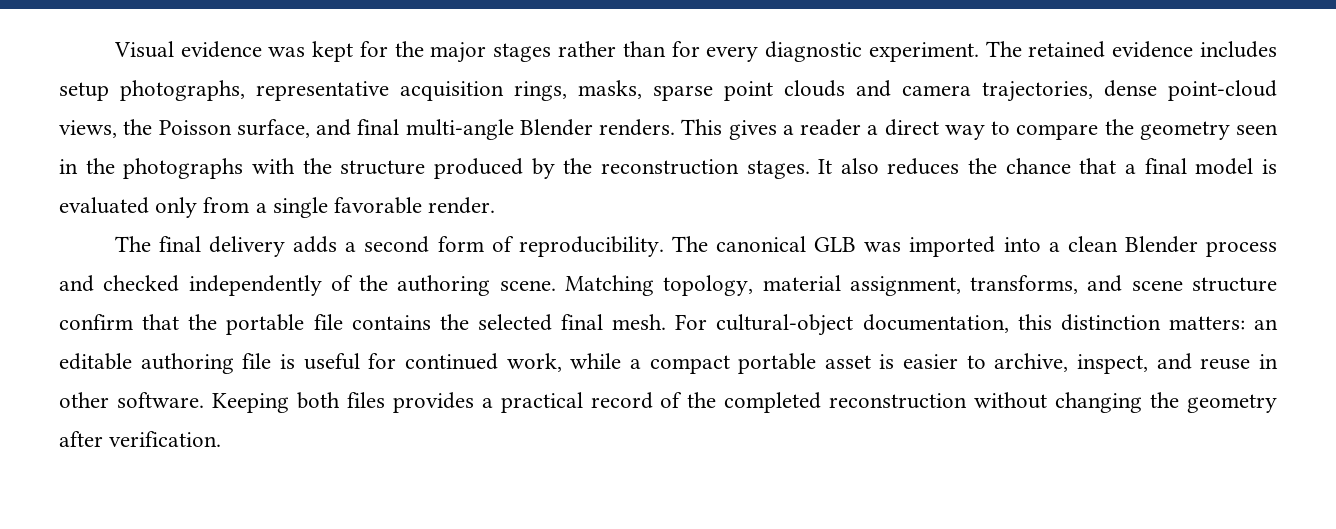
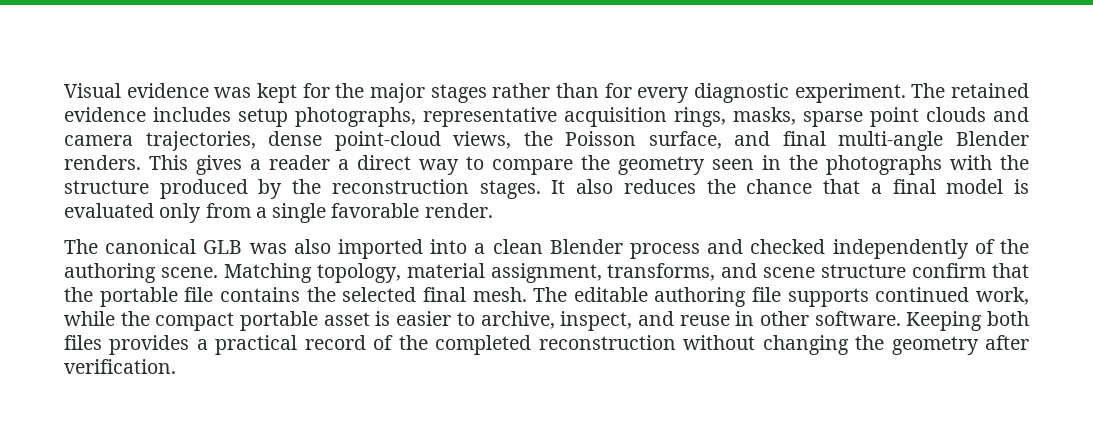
[158,236,708,257] final delivery adds a second form of reproducibility. The -> (98, 246) none
(902, 247) none -> [293,239,331,254] also
[675,314,1278,336] [59,353,397,374] For cultural-object documentation, this distinction matters: an editable authoring file is useful for -> [533,287,869,307] The editable authoring file supports
[629,359,641,369] a -> [120,311,150,326] the

